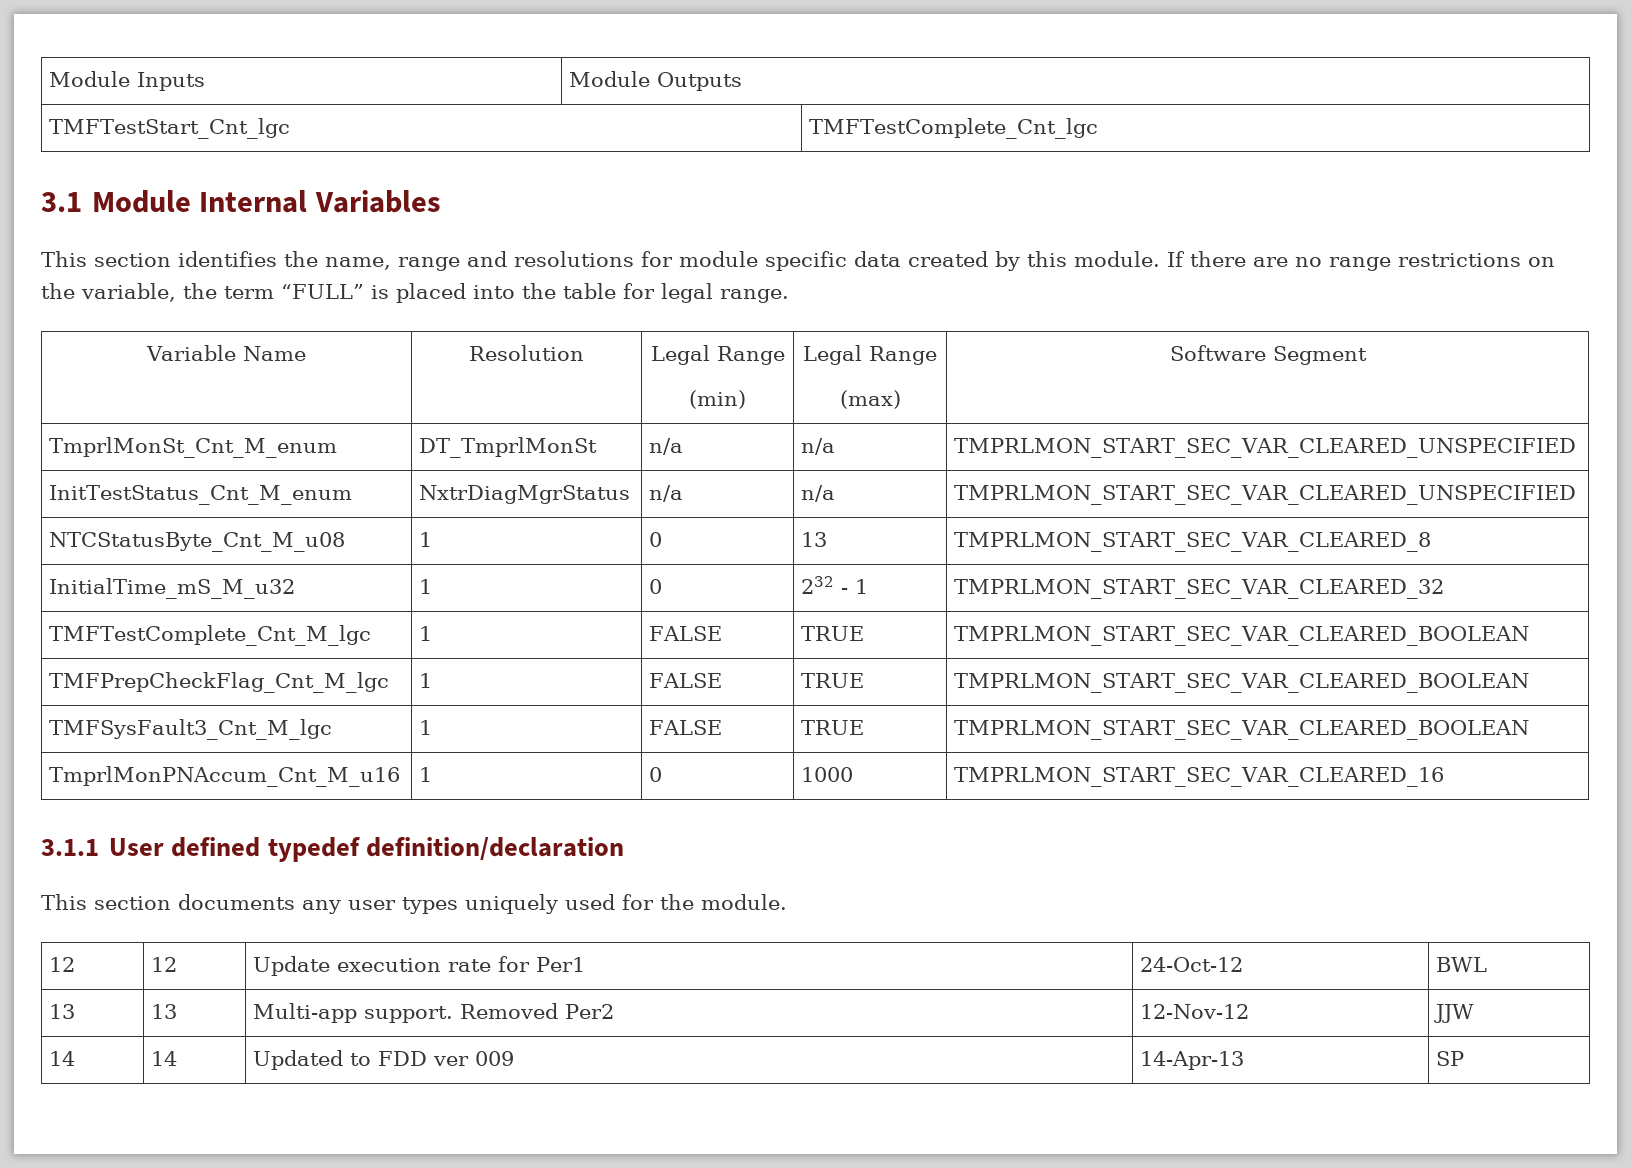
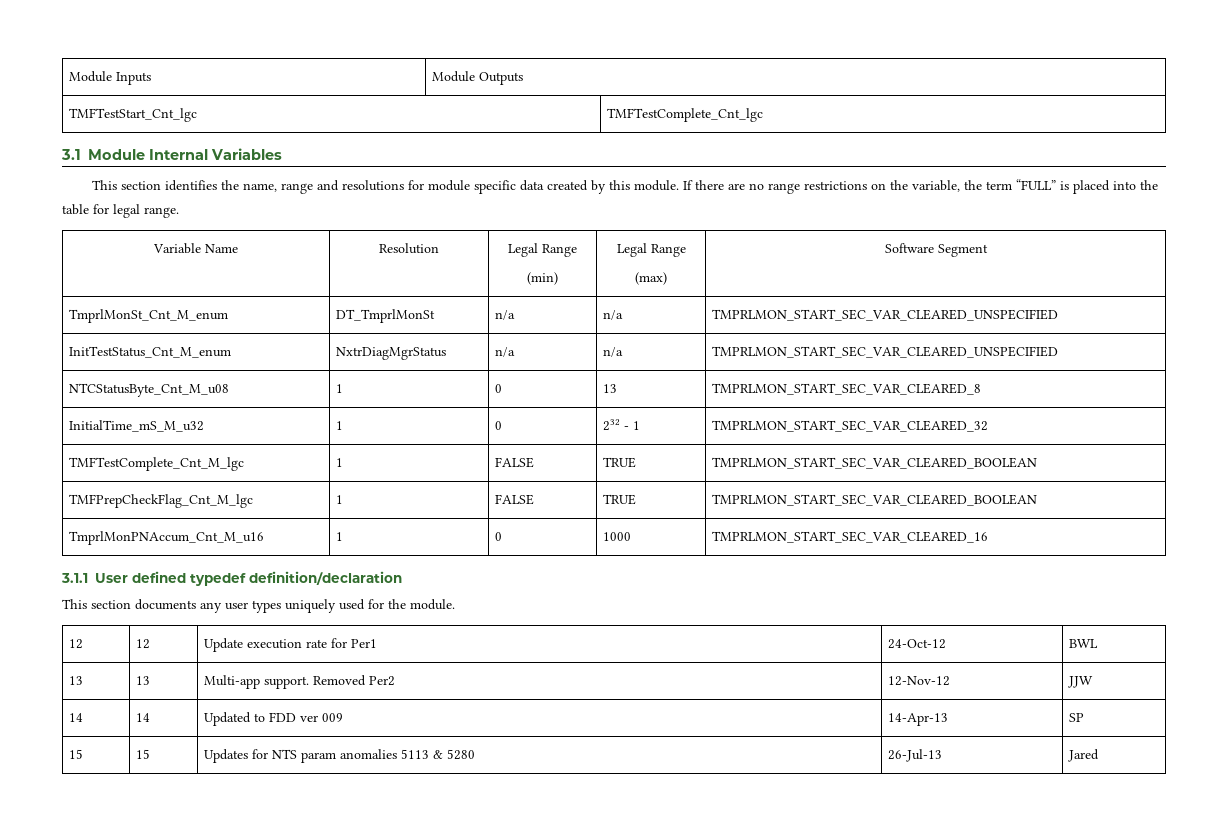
[49,719,333,740] [419,720,433,735] [649,720,723,735] [801,720,865,735] [954,720,1530,740] // TMFSysFault3_Cnt_M_lgc | 1 | FALSE | TRUE | TMPRLMON_START_SEC_VAR_CLEARED_BOOLEAN -> (1037, 500) none
(1465, 1058) none -> [68,749,83,759] [135,749,150,759] [203,749,475,763] [887,749,942,762] [1067,749,1099,762] // 15 | 15 | Updates for NTS param anomalies 5113 & 5280 | 26-Jul-13 | Jared

